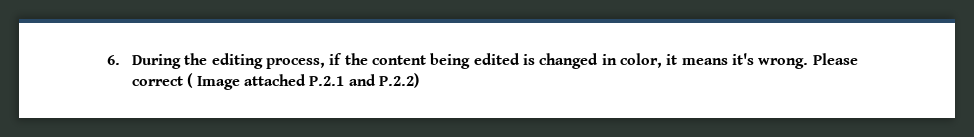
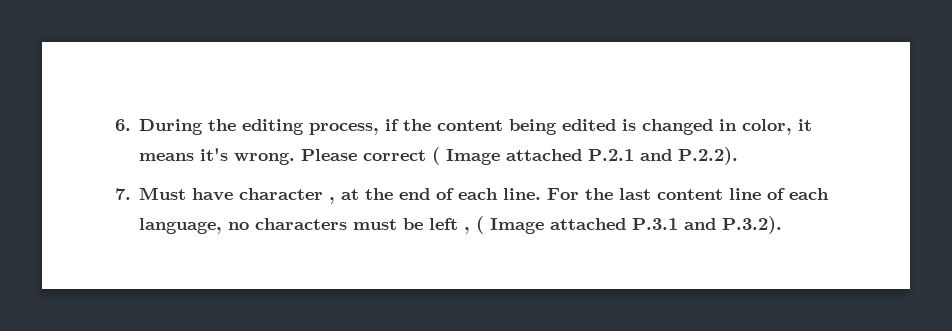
[379,73,420,88] P.2.2) -> [678,147,739,165] [114,187,830,204] [139,216,783,234] P.2.2). // 7. Must have character , at the end of each line. For the last content line of each language, no characters must be left , ( Image attached P.3.1 and P.3.2).

